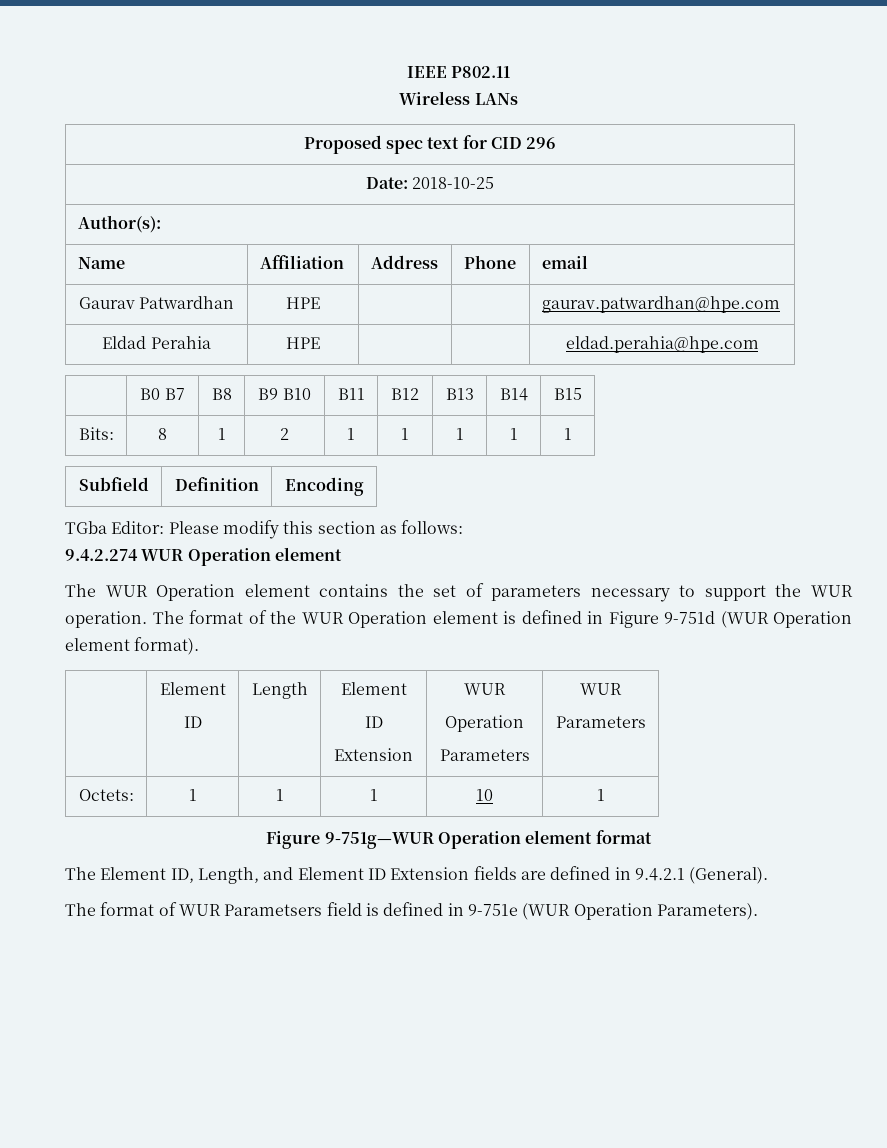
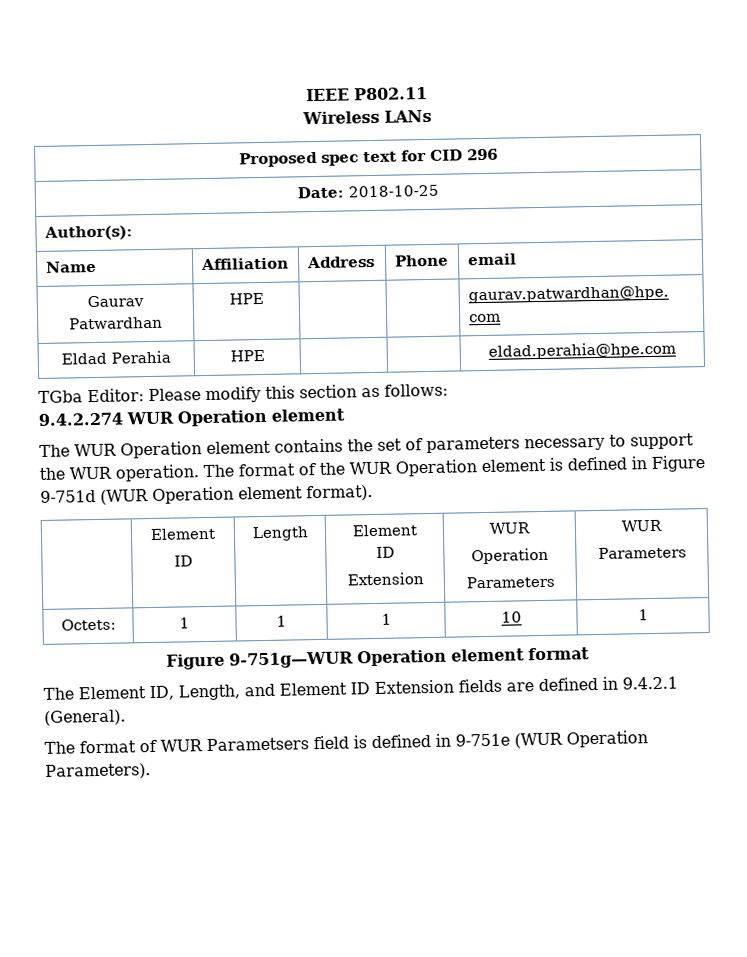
[140,388,185,400] [211,388,232,400] [258,388,311,400] [337,388,365,400] [391,388,419,400] [445,388,474,400] [499,388,528,401] [553,388,582,400] [78,427,114,440] [158,428,167,440] [217,428,226,440] [280,428,289,440] [347,428,355,440] [401,428,409,440] [455,428,464,440] [509,428,518,440] [563,428,572,440] [78,477,149,491] [174,477,259,491] [284,477,364,496] // | B0 B7 | B8 | B9 B10 | B11 | B12 | B13 | B14 | B15 // Bits: | 8 | 1 | 2 | 1 | 1 | 1 | 1 | 1 // Subfield | Definition | Encoding -> (676, 350) none

